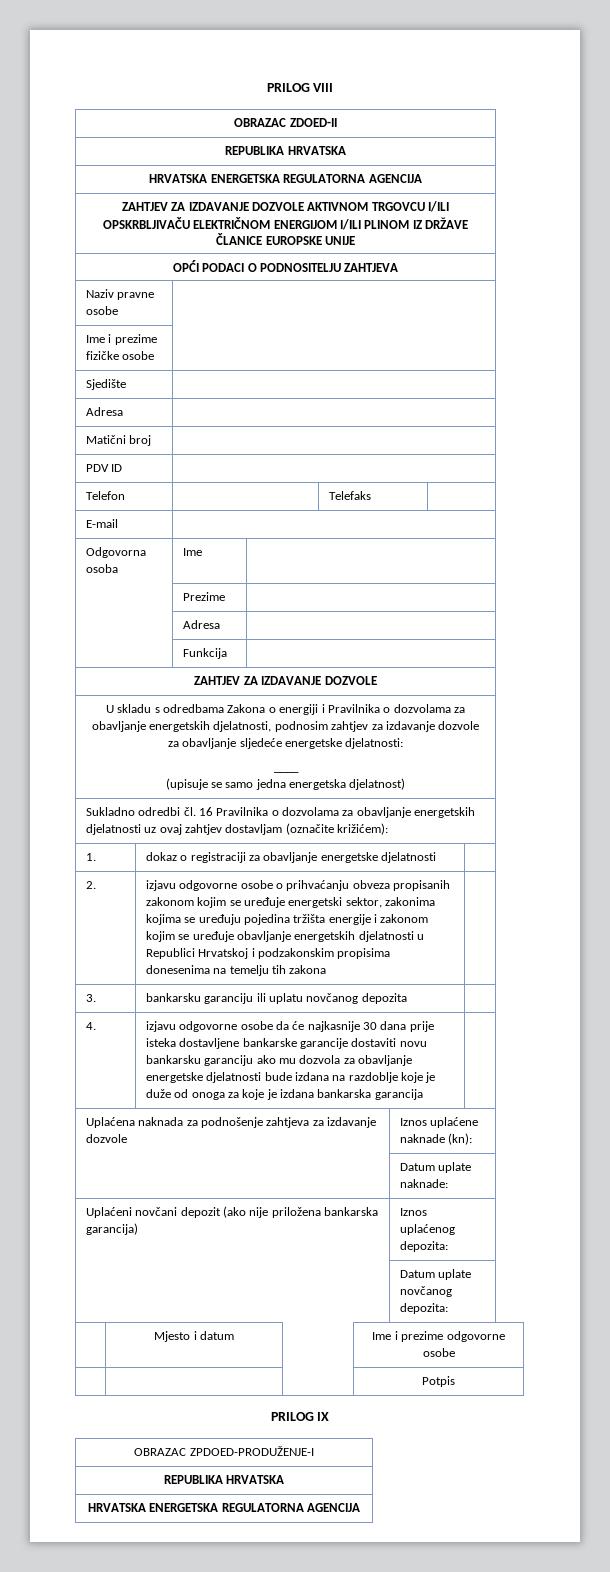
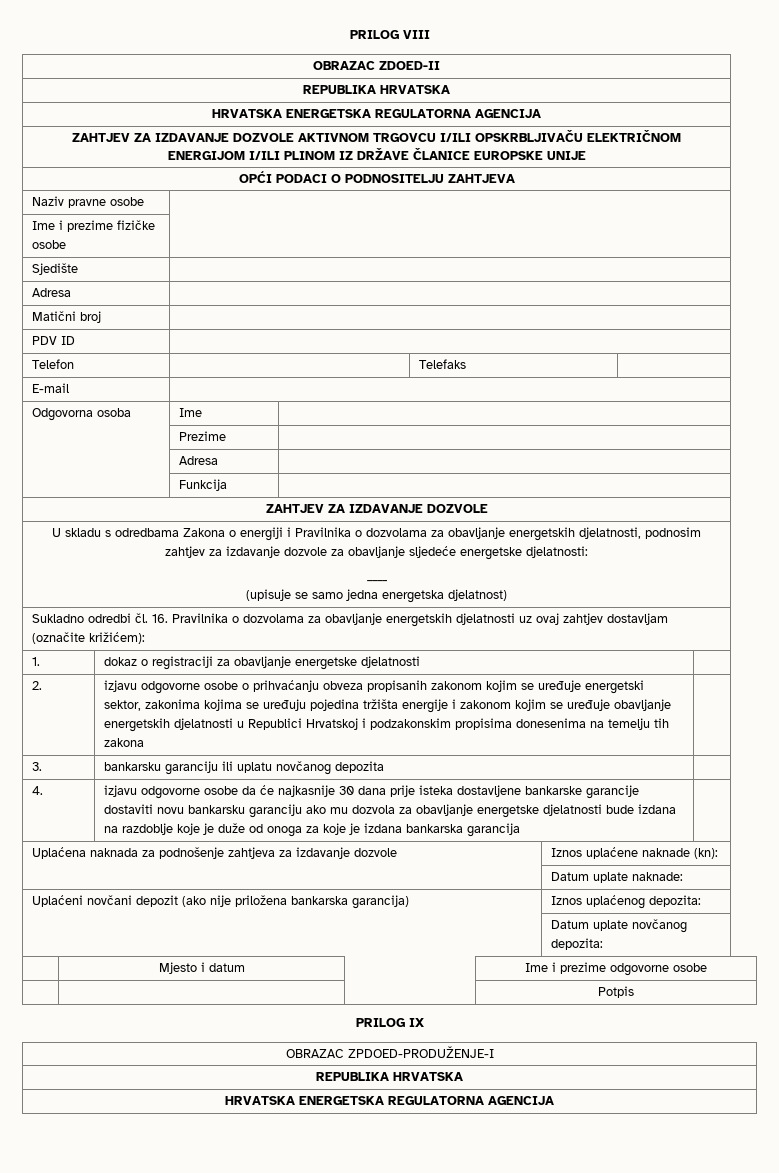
[198,807,213,816] 16 -> [151,614,168,623] 16.

